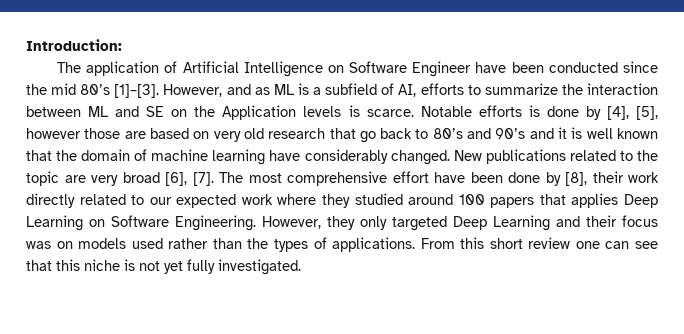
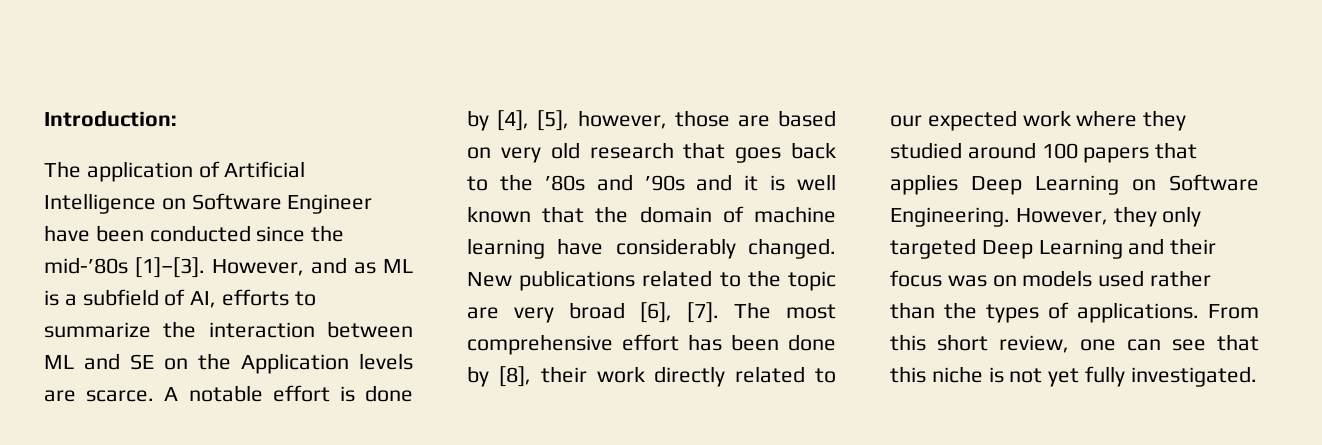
[51,83,111,95] mid 80’s -> [44,257,128,274] mid-’80s
[348,105,522,117] is scarce. Notable efforts -> [44,385,330,402] are scarce. A notable effort
[26,128,81,139] however -> [577,110,667,129] however,
[359,131,376,143] go -> [735,147,782,163] goes
[432,128,526,139] 80’s and 90’s -> [499,174,685,191] the ’80s and ’90s
[434,172,465,183] have -> [688,334,722,351] has
[528,237,571,249] review -> [999,335,1069,353] review,

